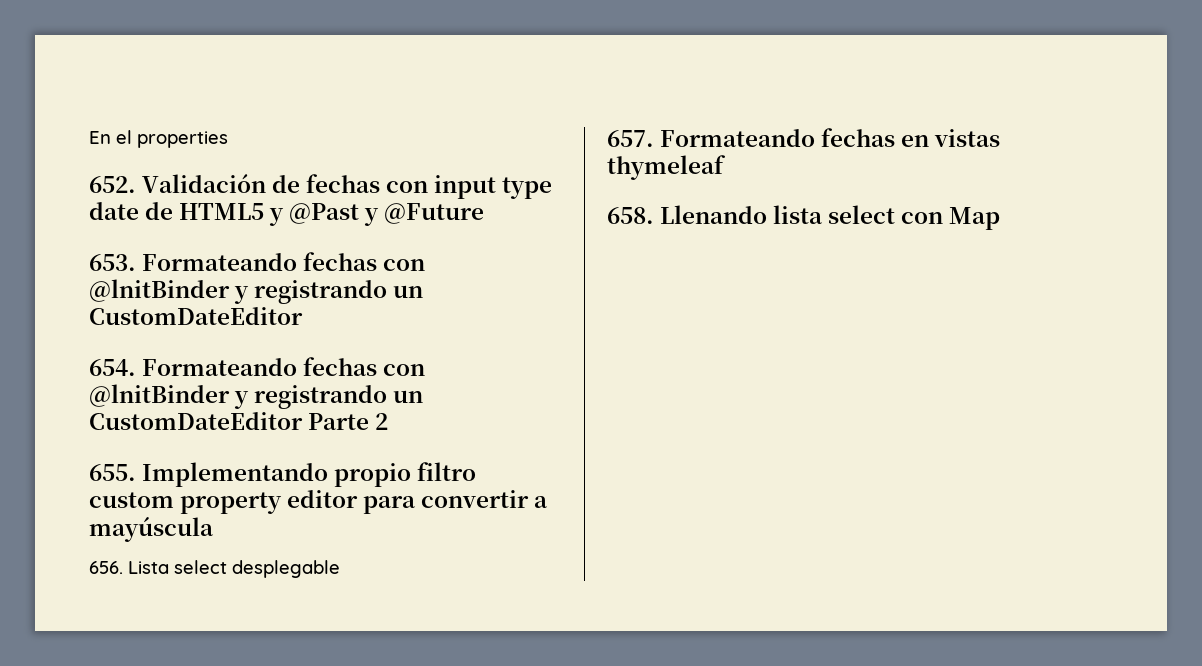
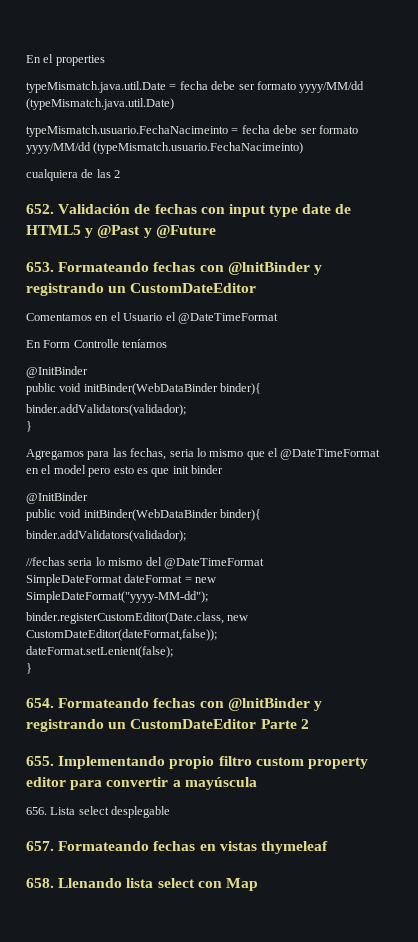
(228, 139) none -> [26,81,365,93] [26,98,174,110] [26,125,358,137] [26,142,304,154] [26,169,121,181] // typeMismatch.java.util.Date = fecha debe ser formato yyyy/MM/dd (typeMismatch.java.util.Date) // typeMismatch.usuario.FechaNacimeinto = fecha debe ser formato yyyy/MM/dd (typeMismatch.usuario.FechaNacimeinto) // cualquiera de las 2
(303, 316) none -> [26,312,278,324] [26,339,168,348] [26,366,88,378] [26,383,262,395] [26,404,186,416] [26,421,32,432] [26,448,381,460] [26,465,223,477] [26,492,88,504] [26,509,262,521] [26,530,186,542] [26,557,264,569] [26,574,217,586] [26,591,208,603] [26,612,249,624] [26,629,217,641] [26,646,173,658] [26,663,32,674] // Comentamos en el Usuario el @DateTimeFormat // En Form Controlle teníamos // @InitBinder // public void initBinder(WebDataBinder binder){ // binder.addValidators(validador); // } // Agregamos para las fechas, seria lo mismo que el @DateTimeFormat en el model pero esto es que init binder // @InitBinder // public void initBinder(WebDataBinder binder){ // binder.addValidators(validador); // //fechas seria lo mismo del @DateTimeFormat // SimpleDateFormat dateFormat = new SimpleDateFormat("yyyy-MM-dd"); // binder.registerCustomEditor(Date.class, new CustomDateEditor(dateFormat,false)); // dateFormat.setLenient(false); // }

